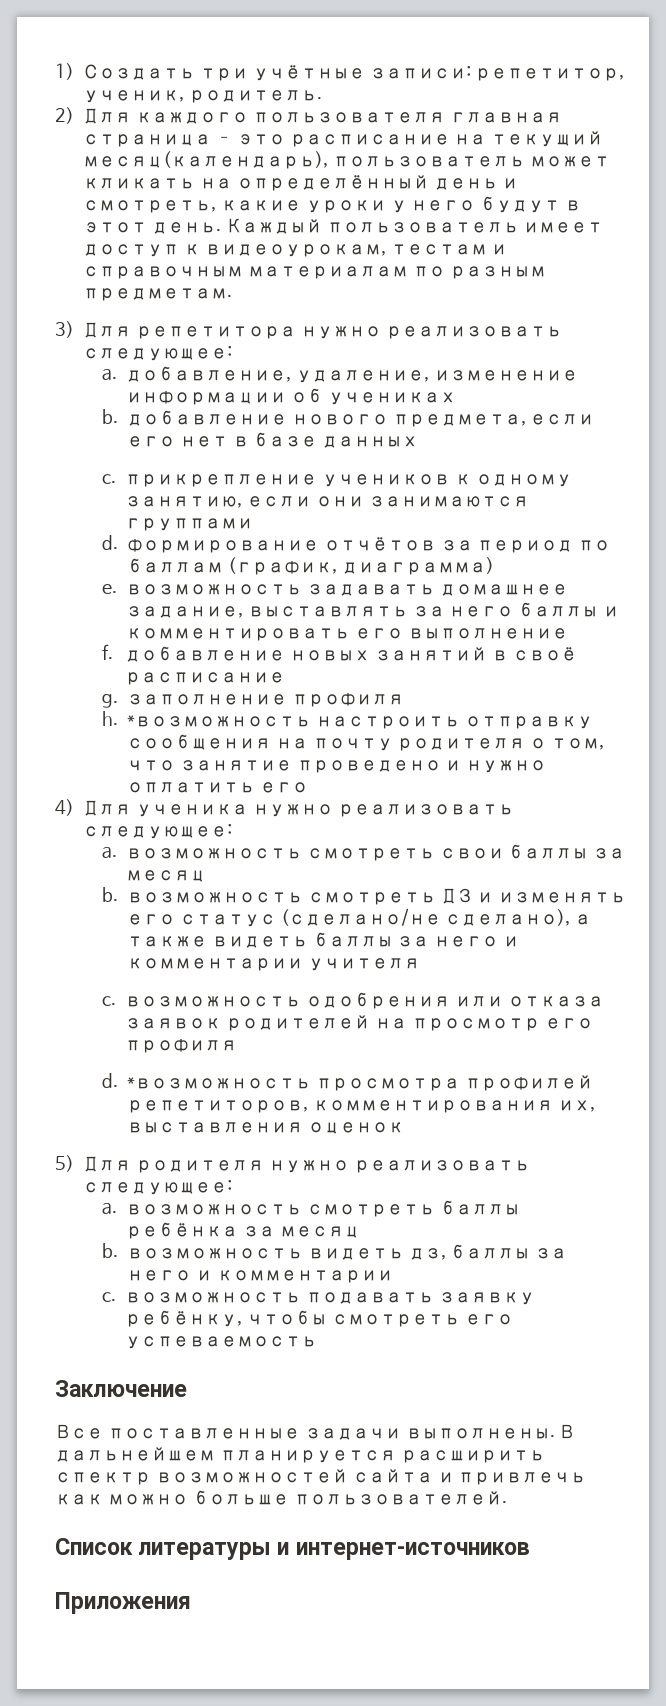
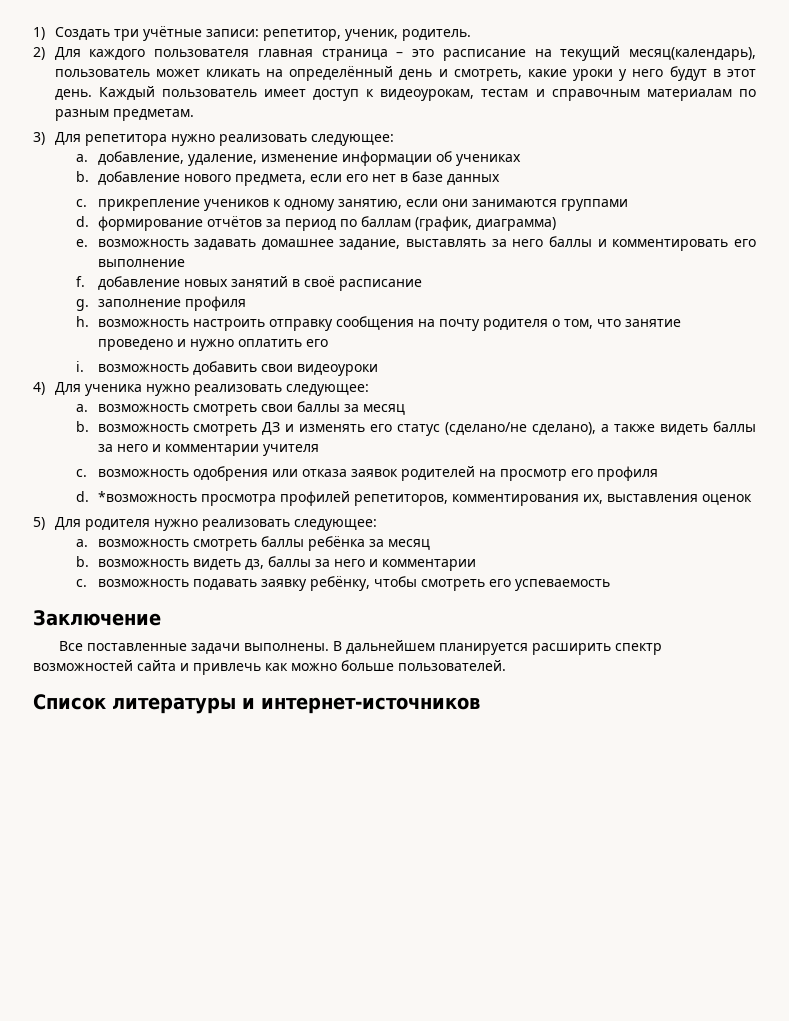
[126,715,311,727] *возможность -> [97,319,189,327] возможность
(308, 787) none -> [76,361,378,376] // i. возможность добавить свои видеоуроки
[55,1592,191,1614] // Приложения -> (480, 705) none

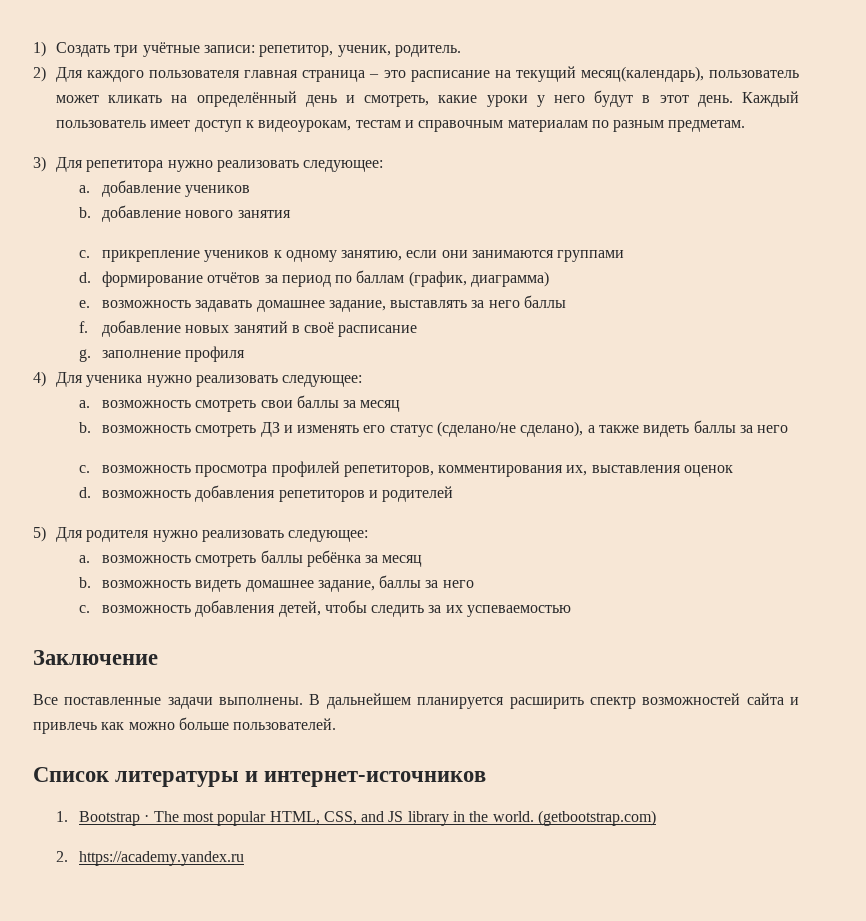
[97,151,521,166] [76,171,500,186] добавление, удаление, изменение информации об учениках // b. добавление нового предмета, если его нет в базе данных -> [101,180,251,197] [78,205,291,222] добавление учеников // b. добавление нового занятия
[597,239,757,251] [97,259,185,267] и комментировать его выполнение -> (567, 301) none
[76,316,681,331] [97,339,328,351] [76,361,378,376] // h. возможность настроить отправку сообщения на почту родителя о том, что занятие проведено и нужно оплатить его // i. возможность добавить свои видеоуроки -> (246, 354) none
[151,444,319,456] [76,466,658,481] [76,491,197,502] и комментарии учителя // c. возможность одобрения или отказа заявок родителей на просмотр его профиля // d. *возможность -> [78,465,191,473] // c. возможность
(752, 499) none -> [78,485,454,502] // d. возможность добавления репетиторов и родителей
[244,556,476,571] [76,576,610,591] дз, баллы за него и комментарии // c. возможность подавать заявку ребёнку, чтобы смотреть его успеваемость -> [245,575,474,592] [78,600,572,617] домашнее задание, баллы за него // c. возможность добавления детей, чтобы следить за их успеваемостью
(480, 705) none -> [55,810,657,826] [55,851,244,866] // 1. Bootstrap · The most popular HTML, CSS, and JS library in the world. (getbootstrap.com) // 2. https://academy.yandex.ru

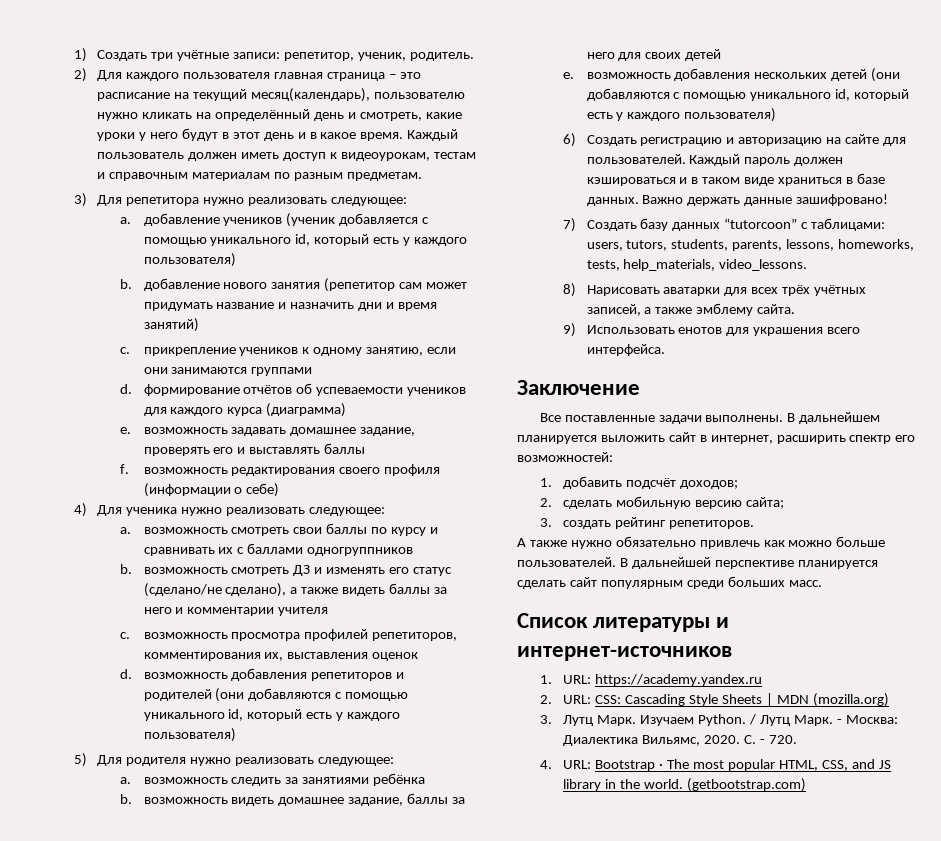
[709,70,800,78] [55,95,99,103] пользователь может -> [373,92,465,99] [97,112,139,121] пользователю нужно
[697,91,800,107] [55,120,191,128] день. Каждый пользователь имеет -> [263,129,459,141] [97,152,280,161] день и в какое время. Каждый пользователь должен иметь
[78,205,291,222] // b. добавление нового занятия -> [286,213,430,227] [143,234,468,246] [143,253,236,267] [120,278,468,292] [143,302,438,311] [143,318,199,332] (ученик добавляется с помощью уникального id, который есть у каждого пользователя) // b. добавление нового занятия (репетитор сам может придумать название и назначить дни и время занятий)
[264,270,550,287] за период по баллам (график, диаграмма) -> [296,383,467,396] [143,403,347,417] об успеваемости учеников для каждого курса (диаграмма)
[390,295,567,308] [78,320,418,337] [78,346,246,362] выставлять за него баллы // f. добавление новых занятий в своё расписание // g. заполнение профиля -> [143,443,366,456] [120,464,441,476] [143,483,280,497] проверять его и выставлять баллы // f. возможность редактирования своего профиля (информации о себе)
[343,400,401,412] за месяц -> [371,527,439,536] [143,543,414,556] по курсу и сравнивать их с баллами одногруппников
(789, 429) none -> [175,607,329,616] и комментарии учителя
(454, 494) none -> [215,688,409,702] [143,709,401,721] [143,728,236,742] (они добавляются с помощью уникального id, который есть у каждого пользователя)
[195,550,303,567] смотреть баллы -> [231,777,370,786] следить за занятиями
[365,555,423,567] за месяц -> (426, 779) none
[78,600,572,617] // c. возможность добавления детей, чтобы следить за их успеваемостью -> [618,49,722,61] [563,68,901,82] [586,88,910,101] [586,108,777,122] [563,133,907,147] [586,154,844,166] [586,173,885,186] [586,194,889,206] [563,218,886,232] [586,239,915,251] [586,259,808,271] [563,283,867,297] [586,303,796,316] [563,323,861,337] [586,344,665,356] для своих детей // e. возможность добавления нескольких детей (они добавляются с помощью уникального id, который есть у каждого пользователя) // 6) Создать регистрацию и авторизацию на сайте для пользователей. Каждый пароль должен кэшироваться и в таком виде храниться в базе данных. Важно держать данные зашифровано! // 7) Создать базу данных “tutorcoon” с таблицами: users, tutors, students, parents, lessons, homeworks, tests, help_materials, video_lessons. // 8) Нарисовать аватарки для всех трёх учётных записей, а также эмблему сайта. // 9) Использовать енотов для украшения всего интерфейса.
[509,693,800,709] расширить спектр возможностей сайта и -> [600,432,916,444] [517,452,613,462] [540,476,739,489] [540,496,785,509] [540,517,755,529] [517,536,696,549] выложить сайт в интернет, расширить спектр его возможностей: // 1. добавить подсчёт доходов; // 2. сделать мобильную версию сайта; // 3. создать рейтинг репетиторов. // А также нужно обязательно
(337, 724) none -> [619,557,878,569] [517,576,822,589] В дальнейшей перспективе планируется сделать сайт популярным среди больших масс.
(68, 816) none -> [563,674,763,686] [540,693,889,707] [540,714,898,726] [563,735,797,746] [540,760,592,769] URL: https://academy.yandex.ru // 2. URL: CSS: Cascading Style Sheets | MDN (mozilla.org) // 3. Лутц Марк. Изучаем Python. / Лутц Марк. - Москва: Диалектика Вильямс, 2020. С. - 720. // 4. URL:
[55,851,244,866] // 2. https://academy.yandex.ru -> (807, 785) none

